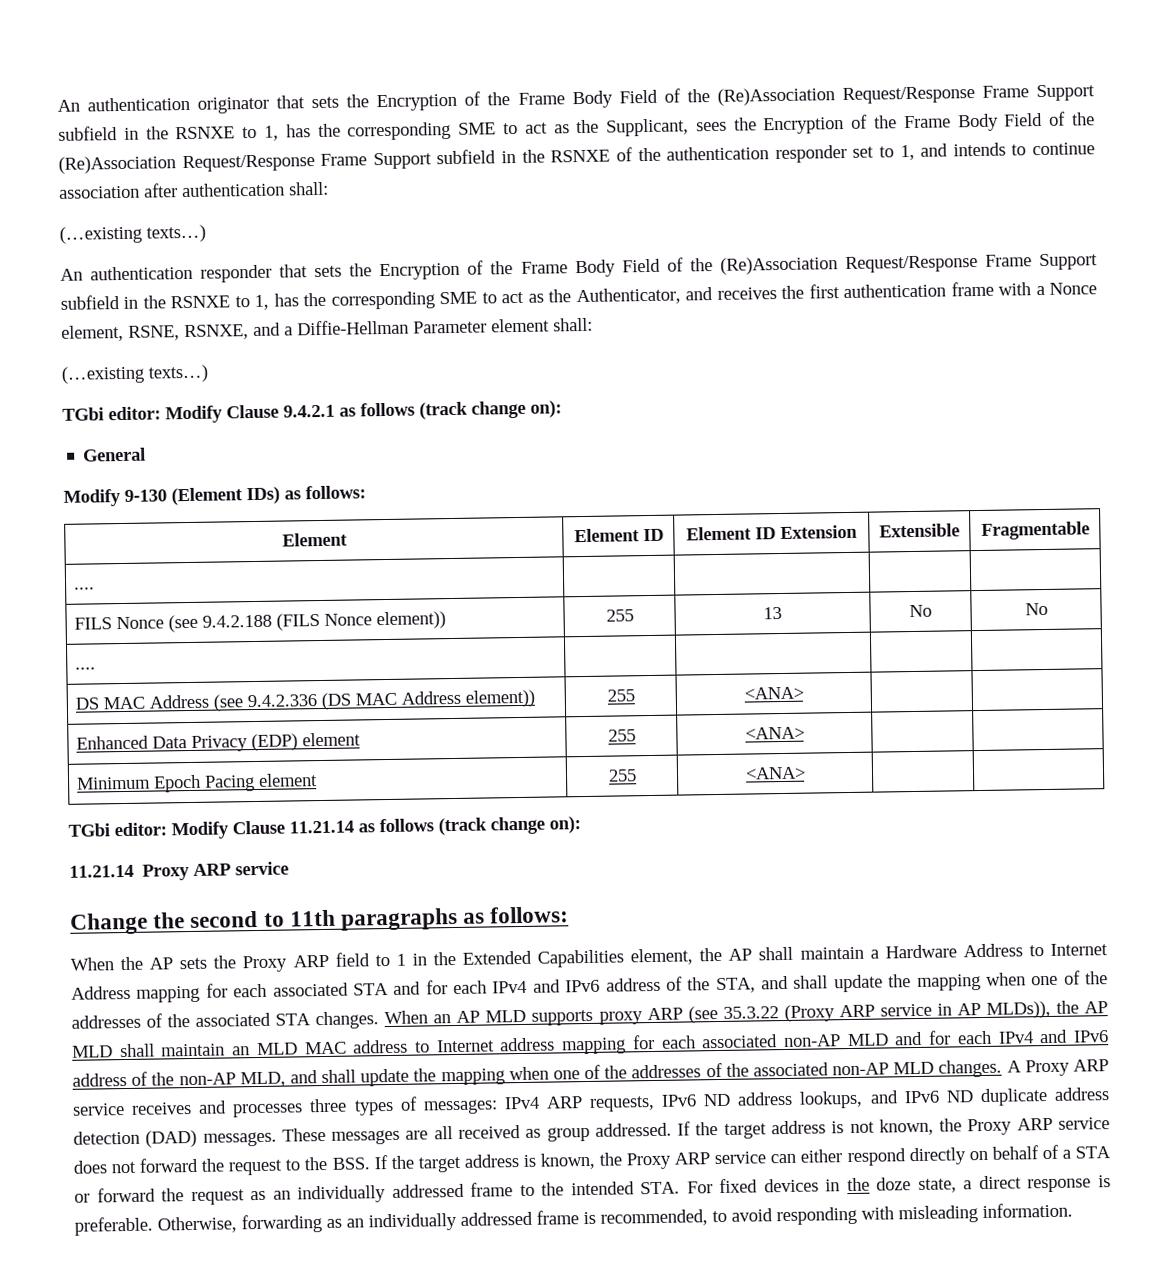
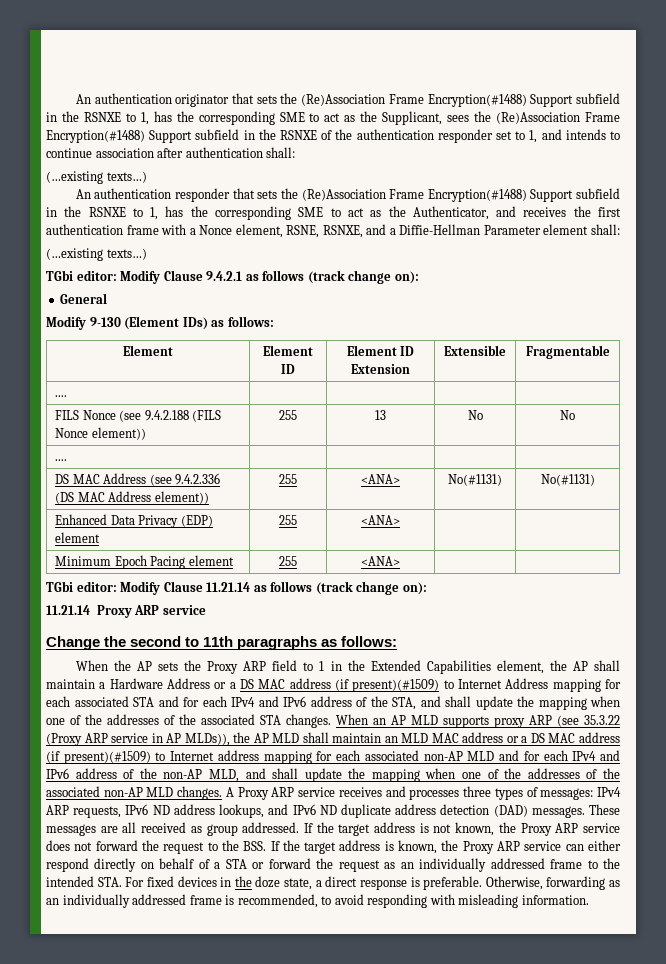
[376,85,1029,112] Encryption of the Frame Body Field of the (Re)Association Request/Response Frame -> [301,94,527,107] (Re)Association Frame Encryption(#1488)
[763,111,1095,135] [58,153,368,174] Encryption of the Frame Body Field of the (Re)Association Request/Response Frame -> [496,112,620,124] [46,130,145,143] (Re)Association Frame Encryption(#1488)
[379,254,1032,281] Encryption of the Frame Body Field of the (Re)Association Request/Response Frame -> [301,189,527,202] (Re)Association Frame Encryption(#1488)
(804, 693) | -> [448,474,502,486] [540,474,595,486] No(#1131) | No(#1131)
(1023, 950) none -> [214,678,440,692] or a DS MAC address (if present)(#1509)
(409, 1046) none -> [506,732,621,743] [46,751,151,764] or a DS MAC address (if present)(#1509)

